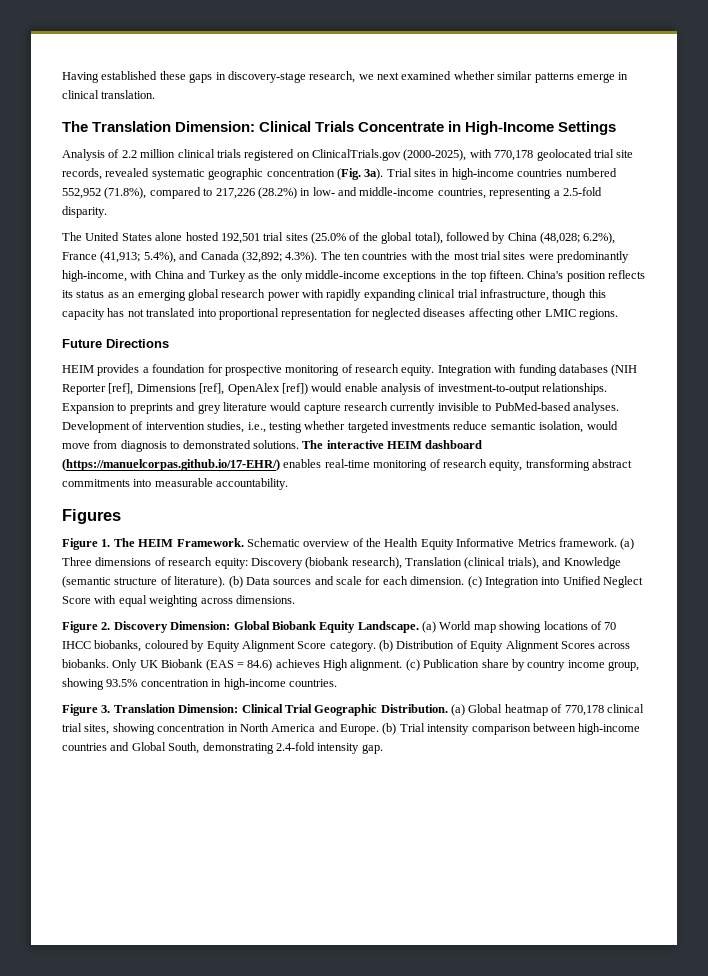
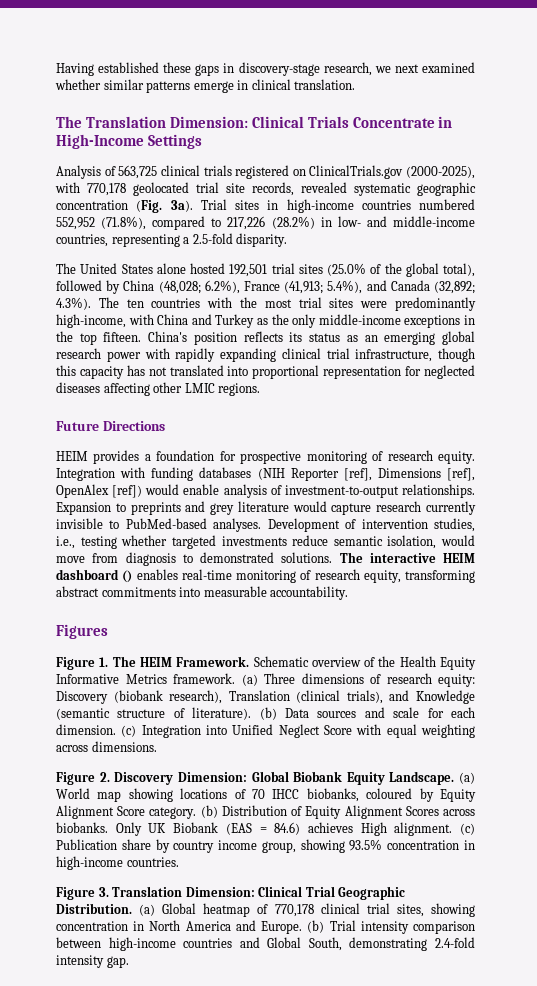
[121,149,176,158] 2.2 million -> [118,165,158,179] 563,725
[62,459,280,471] (https://manuelcorpas.github.io/17-EHR/) -> [122,570,133,583] ()

